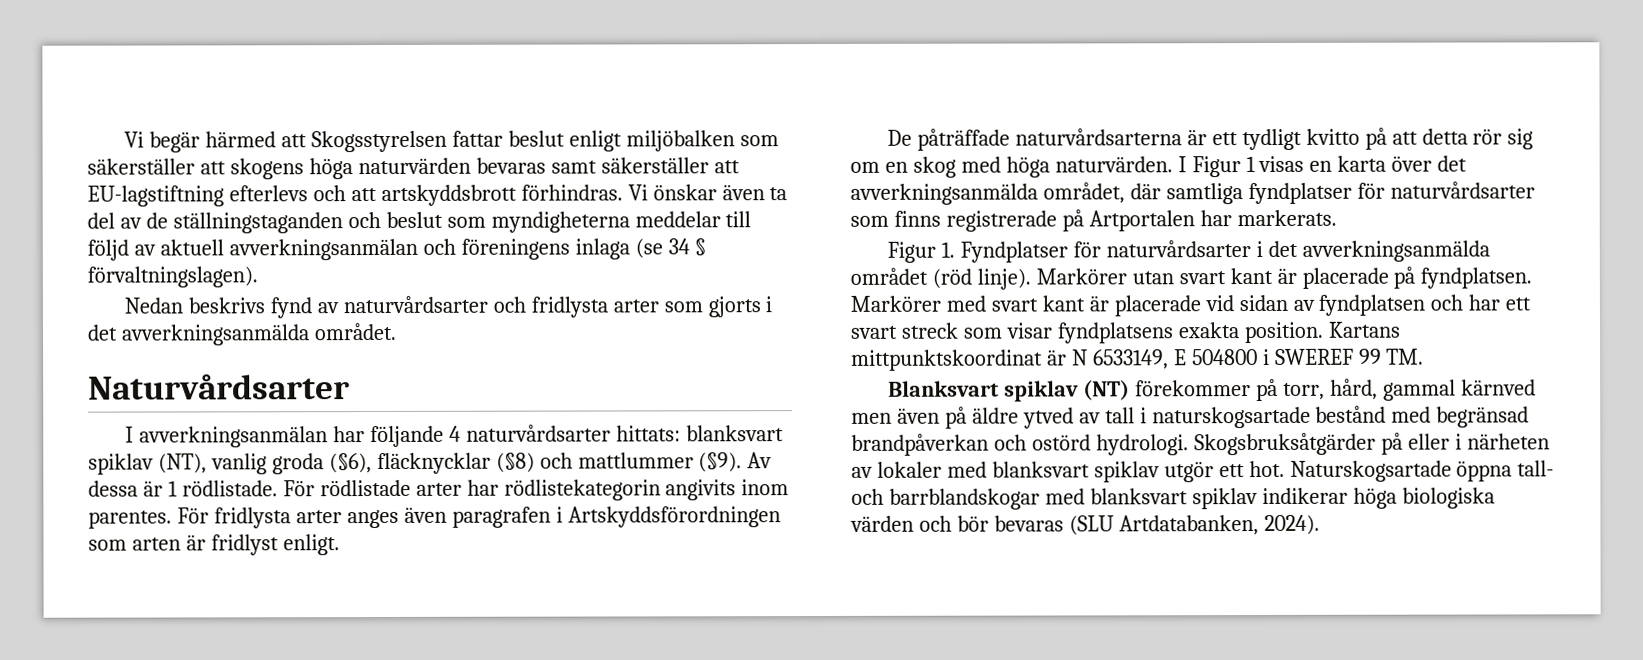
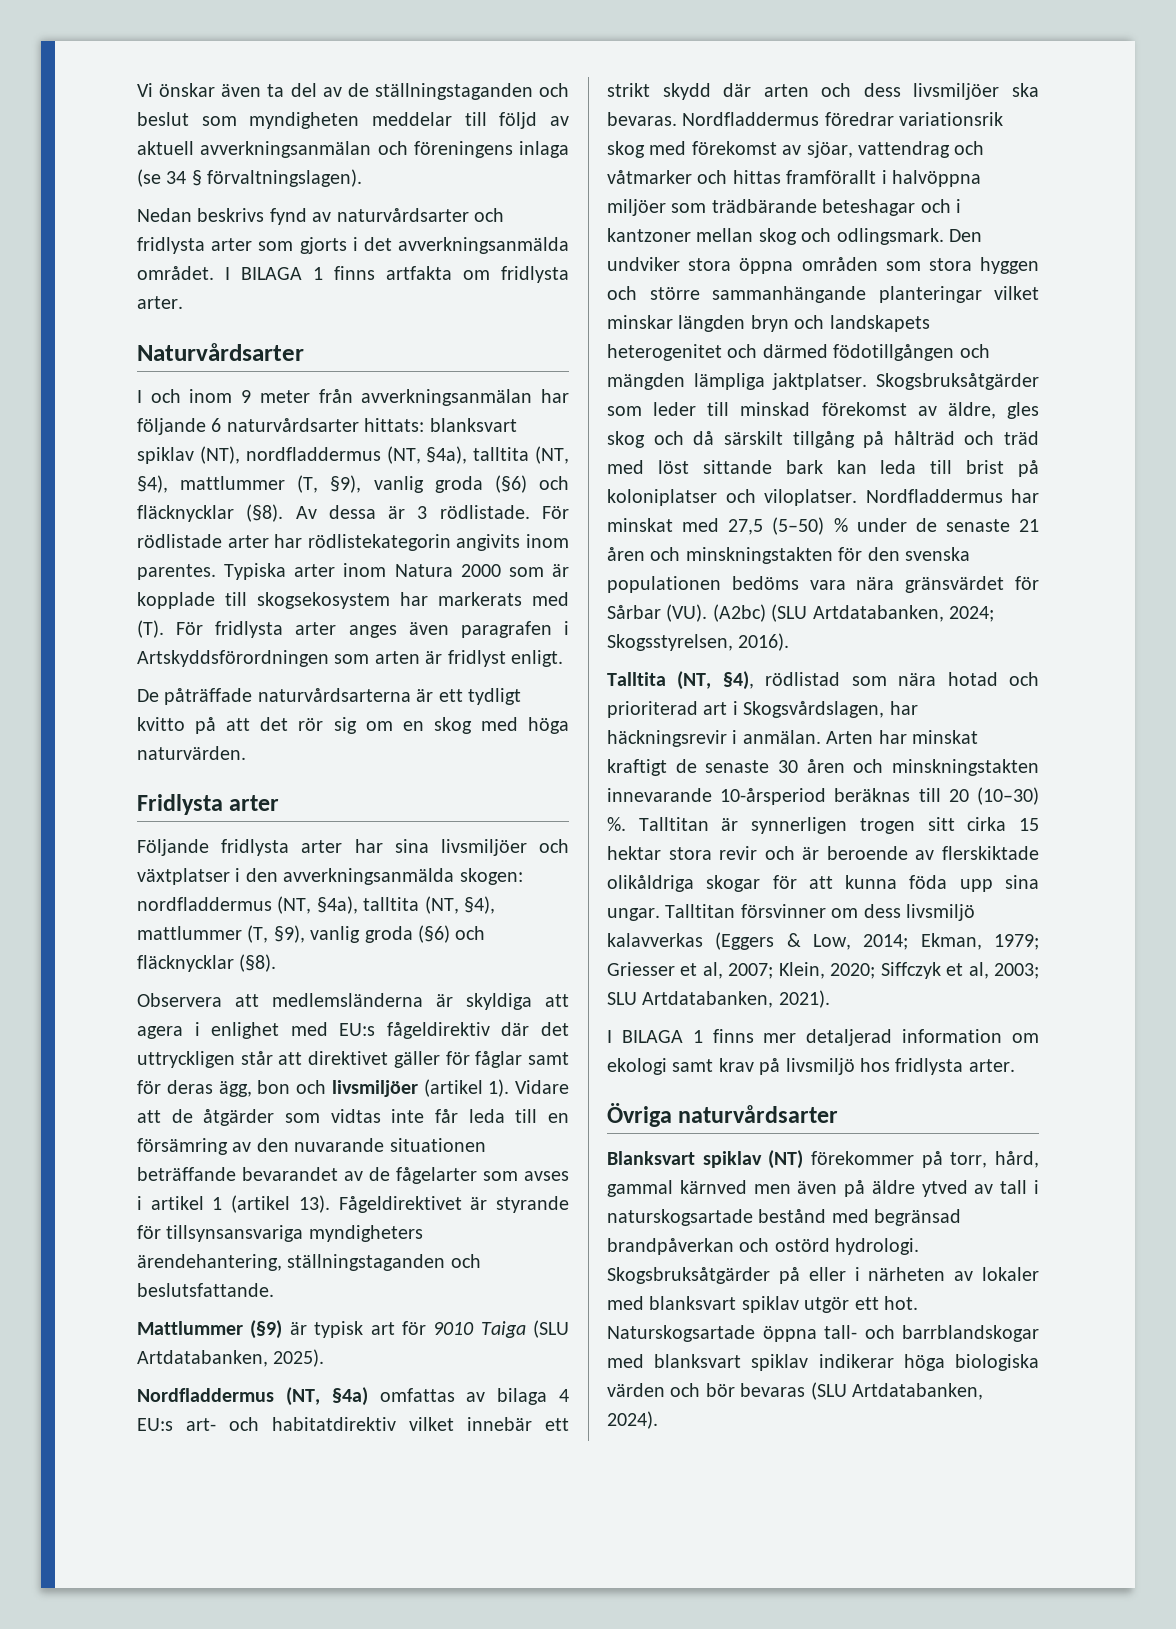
[124,130,779,153] [87,157,740,180] [87,184,648,207] Vi begär härmed att Skogsstyrelsen fattar beslut enligt miljöbalken som säkerställer att skogens höga naturvärden bevaras samt säkerställer att EU-lagstiftning efterlevs och att artskyddsbrott förhindras. Vi -> [137,83,153,97] Vi
[490,211,630,233] myndigheterna -> [249,112,360,129] myndigheten
[88,374,350,400] [125,426,135,443] // Naturvårdsarter // I -> [225,266,569,283] [137,296,183,309] [137,343,304,361] [137,389,353,403] I BILAGA 1 finns artfakta om fridlysta arter. // Naturvårdsarter // I och inom 9 meter från
[448,425,461,442] 4 -> [211,418,222,432] 6
[210,452,743,475] vanlig groda (§6), fläcknycklar (§8) och mattlummer (§9). -> [245,446,569,464] [137,475,569,493] [137,504,284,522] nordfladdermus (NT, §4a), talltita (NT, §4), mattlummer (T, §9), vanlig groda (§6) och fläcknycklar (§8).
[167,480,178,497] 1 -> [417,506,428,519] 3
(172, 519) none -> [224,563,569,580] [137,592,569,609] [137,620,164,638] Typiska arter inom Natura 2000 som är kopplade till skogsekosystem har markerats med (T).
[1421,128,1468,145] detta -> [260,717,289,731] det
[1177,155,1468,178] [850,181,1535,205] [850,209,1337,232] [887,240,1490,263] [850,266,1533,290] [850,294,1532,317] [850,321,1401,344] [851,348,1425,371] I Figur 1 visas en karta över det avverkningsanmälda området, där samtliga fyndplatser för naturvårdsarter som finns registrerade på Artportalen har markerats. // Figur 1. Fyndplatser för naturvårdsarter i det avverkningsanmälda området (röd linje). Markörer utan svart kant är placerade på fyndplatsen. Markörer med svart kant är placerade vid sidan av fyndplatsen och har ett svart streck som visar fyndplatsens exakta position. Kartans mittpunktskoordinat är N 6533149, E 504800 i SWEREF 99 TM. -> [137,794,280,815] [137,839,570,856] [137,868,523,885] [137,896,495,914] [137,925,486,943] [137,954,277,972] [137,993,569,1010] [137,1022,569,1039] [137,1051,569,1068] [137,1079,569,1097] [137,1109,569,1126] [137,1138,486,1155] [137,1167,569,1184] [137,1195,569,1213] [137,1225,423,1242] [137,1254,481,1271] [137,1283,274,1297] [137,1320,569,1339] [137,1349,325,1367] [137,1387,569,1406] [137,1417,569,1431] [607,83,1039,100] [607,112,1004,126] [607,141,985,158] [607,170,981,187] [607,199,961,216] [607,228,982,245] [607,257,1039,274] [607,286,1039,303] [607,315,930,332] [607,344,990,361] [607,373,1039,390] [607,402,1039,419] [607,431,1039,448] [607,460,1039,477] [607,489,1039,506] [607,517,1039,535] [607,547,970,564] [607,576,1039,593] [607,604,994,622] [607,633,790,651] [607,671,1039,690] [607,701,918,718] [607,730,978,747] [607,759,1039,776] [607,787,1039,805] [607,817,1039,834] [607,846,1039,860] [607,875,1039,892] [607,904,975,921] [607,932,1039,950] [607,962,1039,979] [607,990,830,1008] [607,1029,1039,1046] [607,1058,1015,1075] [607,1103,839,1127] // Fridlysta arter // Följande fridlysta arter har sina livsmiljöer och växtplatser i den avverkningsanmälda skogen: nordfladdermus (NT, §4a), talltita (NT, §4), mattlummer (T, §9), vanlig groda (§6) och fläcknycklar (§8). // Observera att medlemsländerna är skyldiga att agera i enlighet med EU:s fågeldirektiv där det uttryckligen står att direktivet gäller för fåglar samt för deras ägg, bon och livsmiljöer (artikel 1). Vidare att de åtgärder som vidtas inte får leda till en försämring av den nuvarande situationen beträffande bevarandet av de fågelarter som avses i artikel 1 (artikel 13). Fågeldirektivet är styrande för tillsynsansvariga myndigheters ärendehantering, ställningstaganden och beslutsfattande. // Mattlummer (§9) är typisk art för 9010 Taiga (SLU Artdatabanken, 2025). // Nordfladdermus (NT, §4a) omfattas av bilaga 4 EU:s art- och habitatdirektiv vilket innebär ett strikt skydd där arten och dess livsmiljöer ska bevaras. Nordfladdermus föredrar variationsrik skog med förekomst av sjöar, vattendrag och våtmarker och hittas framförallt i halvöppna miljöer som trädbärande beteshagar och i kantzoner mellan skog och odlingsmark. Den undviker stora öppna områden som stora hyggen och större sammanhängande planteringar vilket minskar längden bryn och landskapets heterogenitet och därmed födotillgången och mängden lämpliga jaktplatser. Skogsbruksåtgärder som leder till minskad förekomst av äldre, gles skog och då särskilt tillgång på hålträd och träd med löst sittande bark kan leda till brist på koloniplatser och viloplatser. Nordfladdermus har minskat med 27,5 (5–50) % under de senaste 21 åren och minskningstakten för den svenska populationen bedöms vara nära gränsvärdet för Sårbar (VU). (A2bc) (SLU Artdatabanken, 2024; Skogsstyrelsen, 2016). // Talltita (NT, §4), rödlistad som nära hotad och prioriterad art i Skogsvårdslagen, har häckningsrevir i anmälan. Arten har minskat kraftigt de senaste 30 åren och minskningstakten innevarande 10-årsperiod beräknas till 20 (10–30) %. Talltitan är synnerligen trogen sitt cirka 15 hektar stora revir och är beroende av flerskiktade olikåldriga skogar för att kunna föda upp sina ungar. Talltitan försvinner om dess livsmiljö kalavverkas (Eggers & Low, 2014; Ekman, 1979; Griesser et al, 2007; Klein, 2020; Siffczyk et al, 2003; SLU Artdatabanken, 2021). // I BILAGA 1 finns mer detaljerad information om ekologi samt krav på livsmiljö hos fridlysta arter. // Övriga naturvårdsarter

